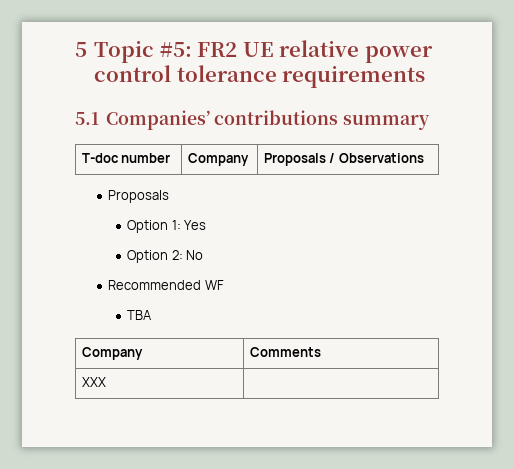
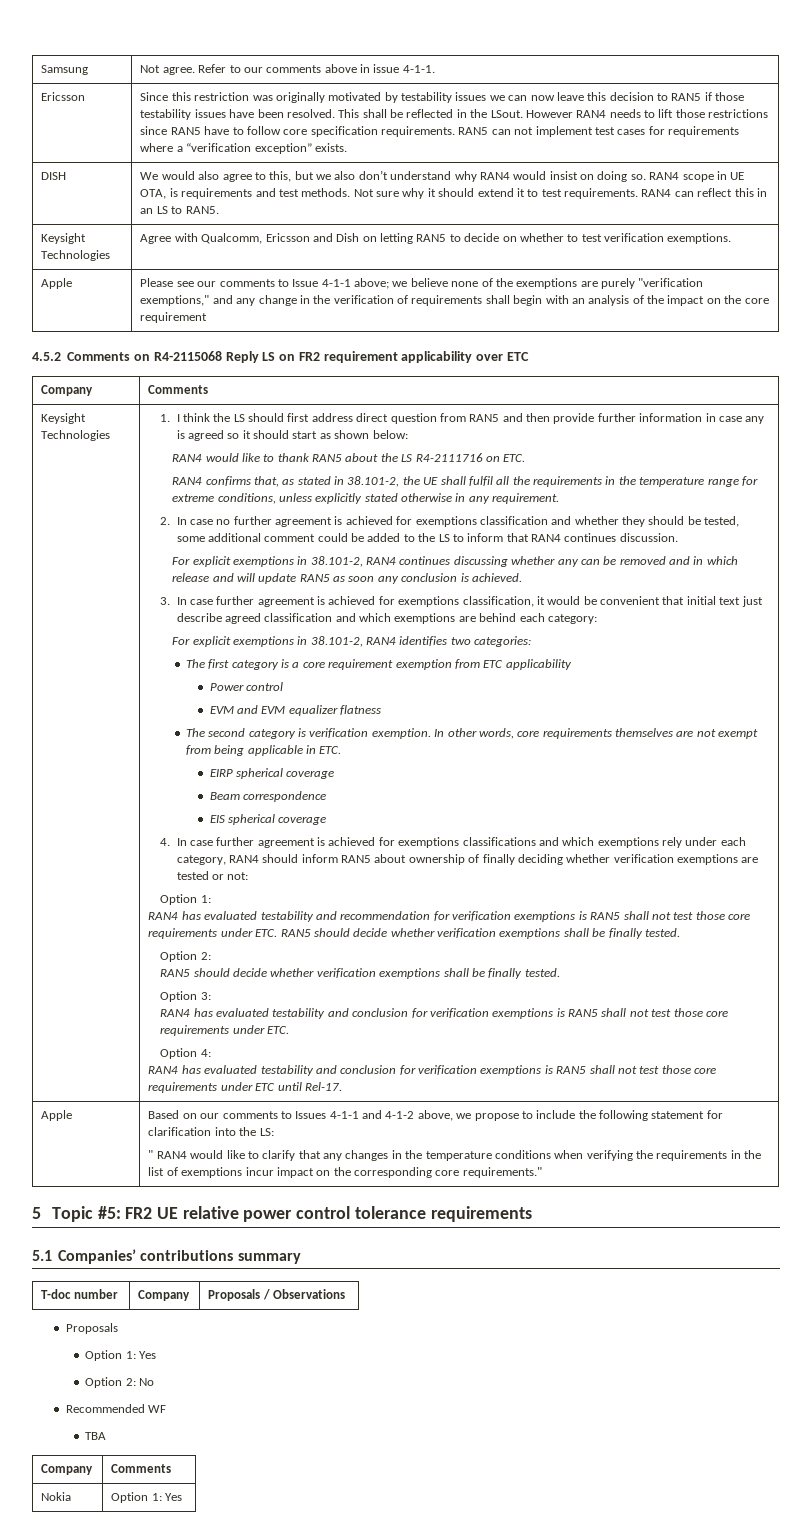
(75, 49) none -> [41,65,89,75] [140,64,435,75] [41,92,86,101] [140,92,745,103] [140,109,769,120] [140,126,740,137] [140,143,347,154] [41,172,67,180] [140,170,745,182] [140,188,767,199] [140,206,219,214] [41,233,87,244] [41,250,111,261] [140,233,732,244] [41,278,73,289] [140,278,704,289] [140,295,769,306] [140,312,208,323] [32,351,530,363] [41,385,94,396] [148,385,209,394] [41,413,87,424] [41,430,111,441] [160,413,765,424] [176,430,408,441] [172,453,526,462] [172,476,758,487] [172,493,560,504] [160,516,740,527] [176,533,678,542] [172,556,738,567] [172,573,522,584] [160,596,763,607] [176,613,597,624] [172,636,532,647] [185,659,572,670] [209,682,284,691] [209,705,382,716] [185,728,759,739] [185,745,342,756] [209,768,335,779] [209,791,327,802] [209,814,327,825] [160,837,746,848] [176,854,759,865] [176,871,249,880] [160,894,211,905] [148,911,751,922] [148,928,680,939] [160,951,211,962] [160,968,560,979] [160,991,211,1002] [160,1008,728,1019] [160,1025,290,1036] [160,1048,211,1059] [148,1065,717,1076] [148,1082,342,1093] [41,1110,73,1121] [148,1110,723,1121] [148,1127,274,1136] [148,1150,762,1161] [148,1167,542,1178] Samsung | Not agree. Refer to our comments above in issue 4-1-1. // Ericsson | Since this restriction was originally motivated by testability issues we can now leave this decision to RAN5 if those testability issues have been resolved. This shall be reflected in the LSout. However RAN4 needs to lift those restrictions since RAN5 have to follow core specification requirements. RAN5 can not implement test cases for requirements where a “verification exception” exists. // DISH | We would also agree to this, but we also don’t understand why RAN4 would insist on doing so. RAN4 scope in UE OTA, is requirements and test methods. Not sure why it should extend it to test requirements. RAN4 can reflect this in an LS to RAN5. // Keysight Technologies | Agree with Qualcomm, Ericsson and Dish on letting RAN5 to decide on whether to test verification exemptions. // Apple | Please see our comments to Issue 4-1-1 above; we believe none of the exemptions are purely "verification exemptions," and any change in the verification of requirements shall begin with an analysis of the impact on the core requirement // 4.5.2 Comments on R4-2115068 Reply LS on FR2 requirement applicability over ETC // Company | Comments // Keysight Technologies | 1. I think the LS should first address direct question from RAN5 and then provide further information in case any is agreed so it should start as shown below: // RAN4 would like to thank RAN5 about the LS R4-2111716 on ETC. // RAN4 confirms that, as stated in 38.101-2, the UE shall fulfil all the requirements in the temperature range for extreme conditions, unless explicitly stated otherwise in any requirement. // 2. In case no further agreement is achieved for exemptions classification and whether they should be tested, some additional comment could be added to the LS to inform that RAN4 continues discussion. // For explicit exemptions in 38.101-2, RAN4 continues discussing whether any can be removed and in which release and will update RAN5 as soon any conclusion is achieved. // 3. In case further agreement is achieved for exemptions classification, it would be convenient that initial text just describe agreed classification and which exemptions are behind each category: // For explicit exemptions in 38.101-2, RAN4 identifies two categories: // The first category is a core requirement exemption from ETC applicability // Power control // EVM and EVM equalizer flatness // The second category is verification exemption. In other words, core requirements themselves are not exempt from being applicable in ETC. // EIRP spherical coverage // Beam correspondence // EIS spherical coverage // 4. In case further agreement is achieved for exemptions classifications and which exemptions rely under each category, RAN4 should inform RAN5 about ownership of finally deciding whether verification exemptions are tested or not: // Option 1: // RAN4 has evaluated testability and recommendation for verification exemptions is RAN5 shall not test those core requirements under ETC. RAN5 should decide whether verification exemptions shall be finally tested. // Option 2: // RAN5 should decide whether verification exemptions shall be finally tested. // Option 3: // RAN4 has evaluated testability and conclusion for verification exemptions is RAN5 shall not test those core requirements under ETC. // Option 4: // RAN4 has evaluated testability and conclusion for verification exemptions is RAN5 shall not test those core requirements under ETC until Rel-17. // Apple | Based on our comments to Issues 4-1-1 and 4-1-2 above, we propose to include the following statement for clarification into the LS: // " RAN4 would like to clarify that any changes in the temperature conditions when verifying the requirements in the list of exemptions incur impact on the corresponding core requirements." //
[81,377,106,387] XXX | -> [41,1492,72,1501] [111,1492,183,1503] Nokia | Option 1: Yes

